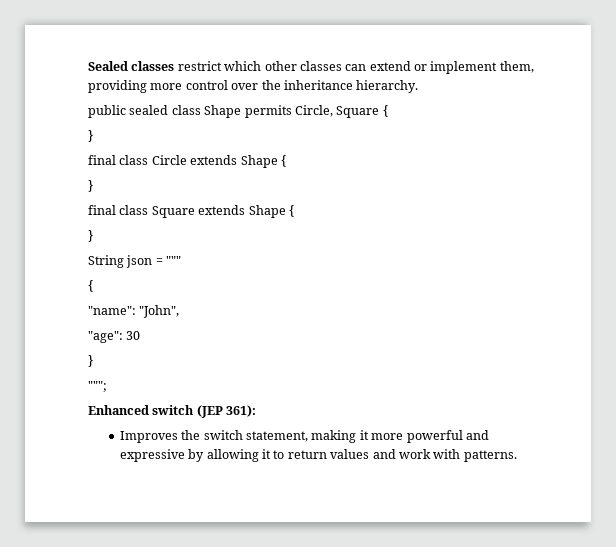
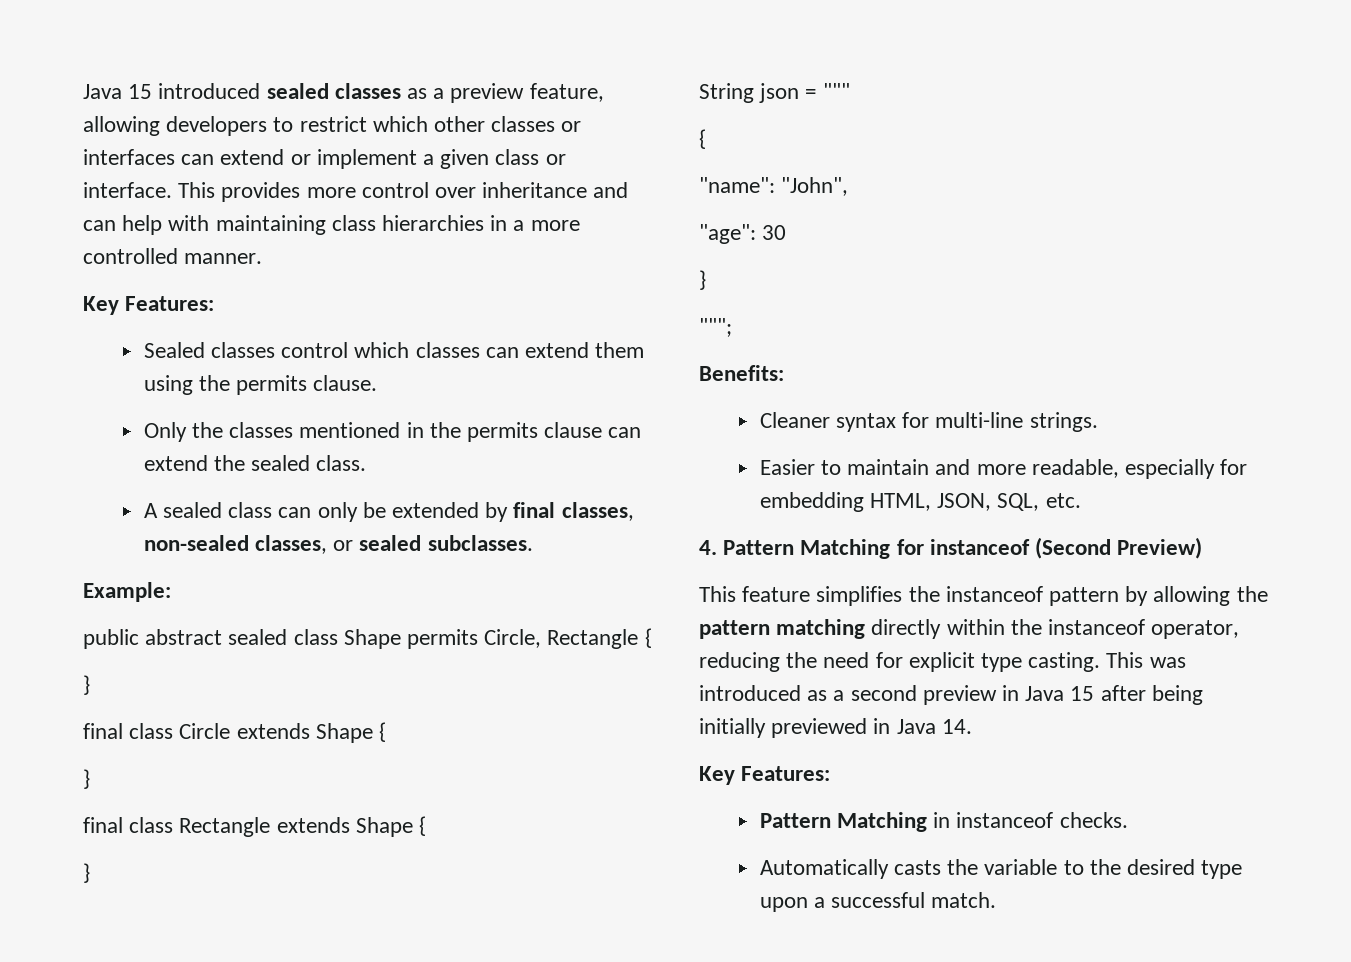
[88,61,175,71] Sealed classes -> [83,83,604,103] [83,116,294,136] Java 15 introduced sealed classes as a preview feature, allowing developers to
(342, 66) none -> [561,121,582,132] [83,149,175,165] or interfaces
[499,61,534,73] [88,80,419,93] them, providing more control over the inheritance hierarchy. -> [423,149,566,169] [83,182,629,202] [83,215,580,235] [83,248,263,264] [83,296,215,315] [143,342,645,358] [143,375,378,395] [143,422,642,442] [143,455,367,471] [143,502,634,522] [143,535,533,554] [83,582,171,602] a given class or interface. This provides more control over inheritance and can help with maintaining class hierarchies in a more controlled manner. // Key Features: // Sealed classes control which classes can extend them using the permits clause. // Only the classes mentioned in the permits clause can extend the sealed class. // A sealed class can only be extended by final classes, non-sealed classes, or sealed subclasses. // Example:
(126, 111) none -> [145,629,223,645] abstract
[336,106,380,118] Square -> [547,629,639,649] Rectangle
[151,206,195,218] Square -> [179,817,271,837] Rectangle
[88,405,257,418] [119,430,489,443] [119,449,517,462] Enhanced switch (JEP 361): // Improves the switch statement, making it more powerful and expressive by allowing it to return values and work with patterns. -> [699,365,784,381] [759,412,1098,432] [759,459,1248,479] [759,492,1081,512] [699,537,1203,559] [699,586,1268,606] [699,619,1240,639] [699,652,1186,672] [699,685,1203,705] [699,718,972,738] [699,766,831,785] [759,812,1128,832] [759,859,1243,879] [759,892,997,912] Benefits: // Cleaner syntax for multi-line strings. // Easier to maintain and more readable, especially for embedding HTML, JSON, SQL, etc. // 4. Pattern Matching for instanceof (Second Preview) // This feature simplifies the instanceof pattern by allowing the pattern matching directly within the instanceof operator, reducing the need for explicit type casting. This was introduced as a second preview in Java 15 after being initially previewed in Java 14. // Key Features: // Pattern Matching in instanceof checks. // Automatically casts the variable to the desired type upon a successful match.

